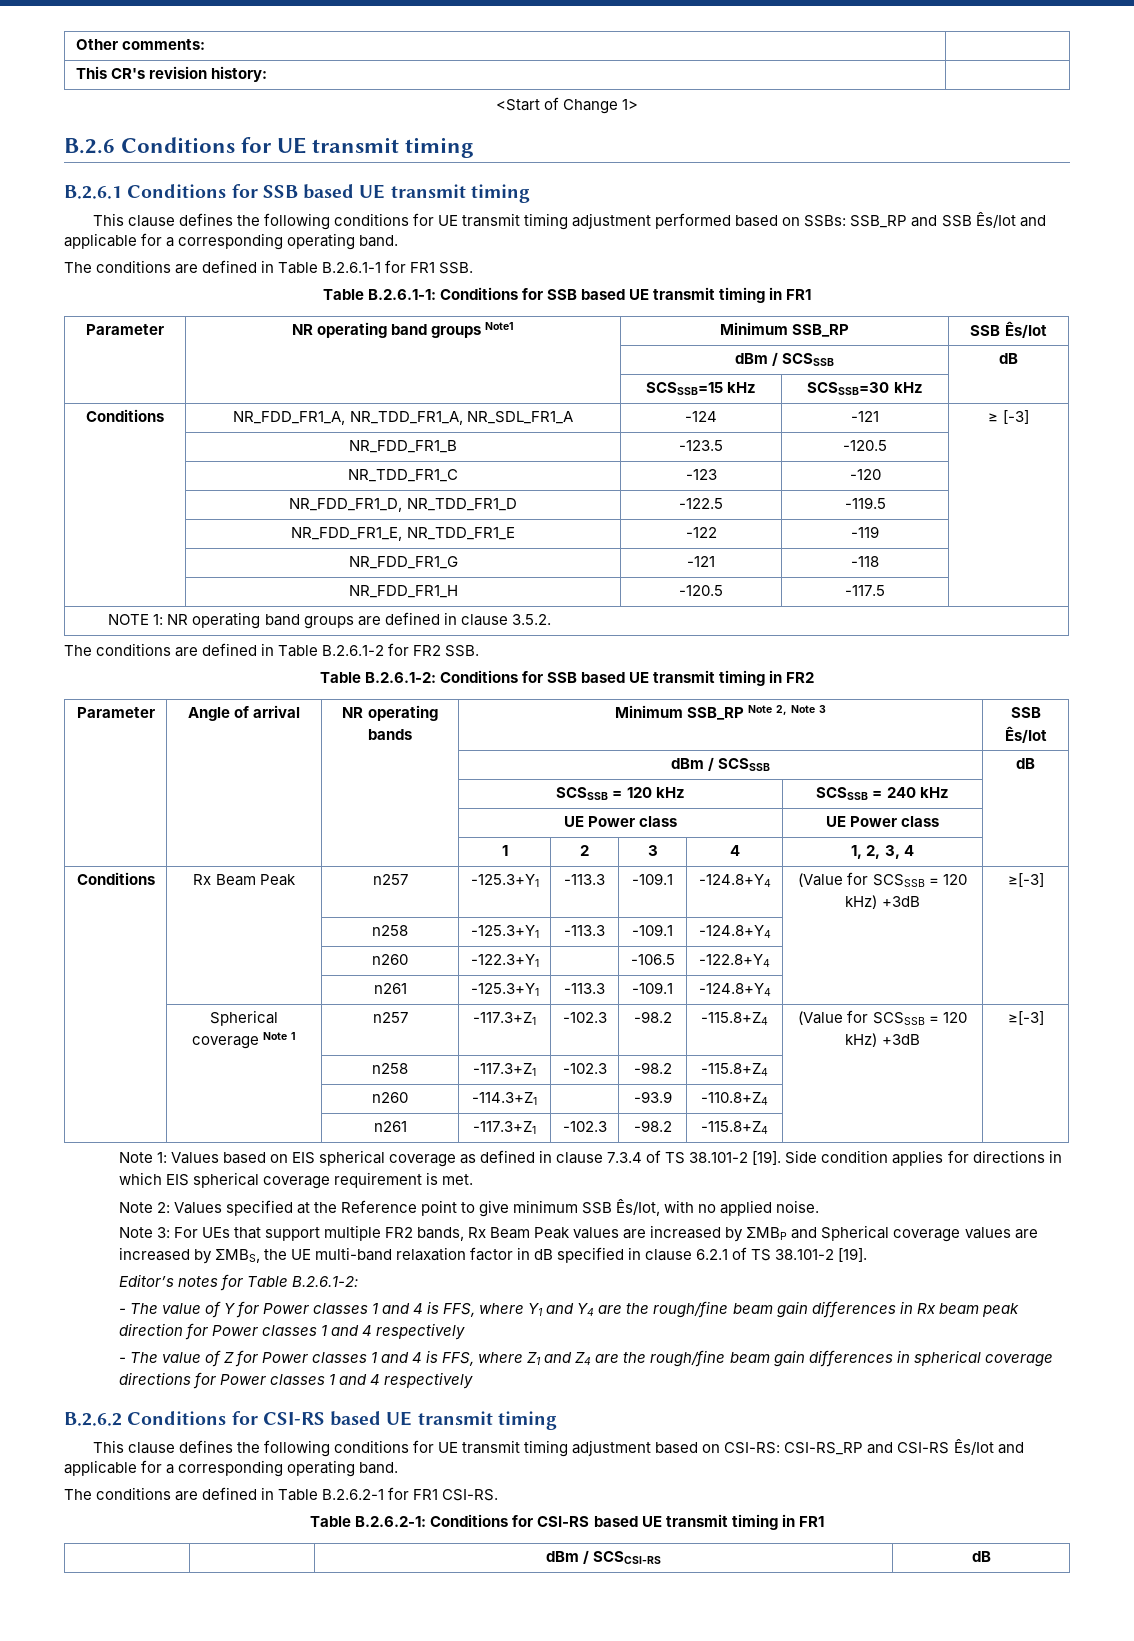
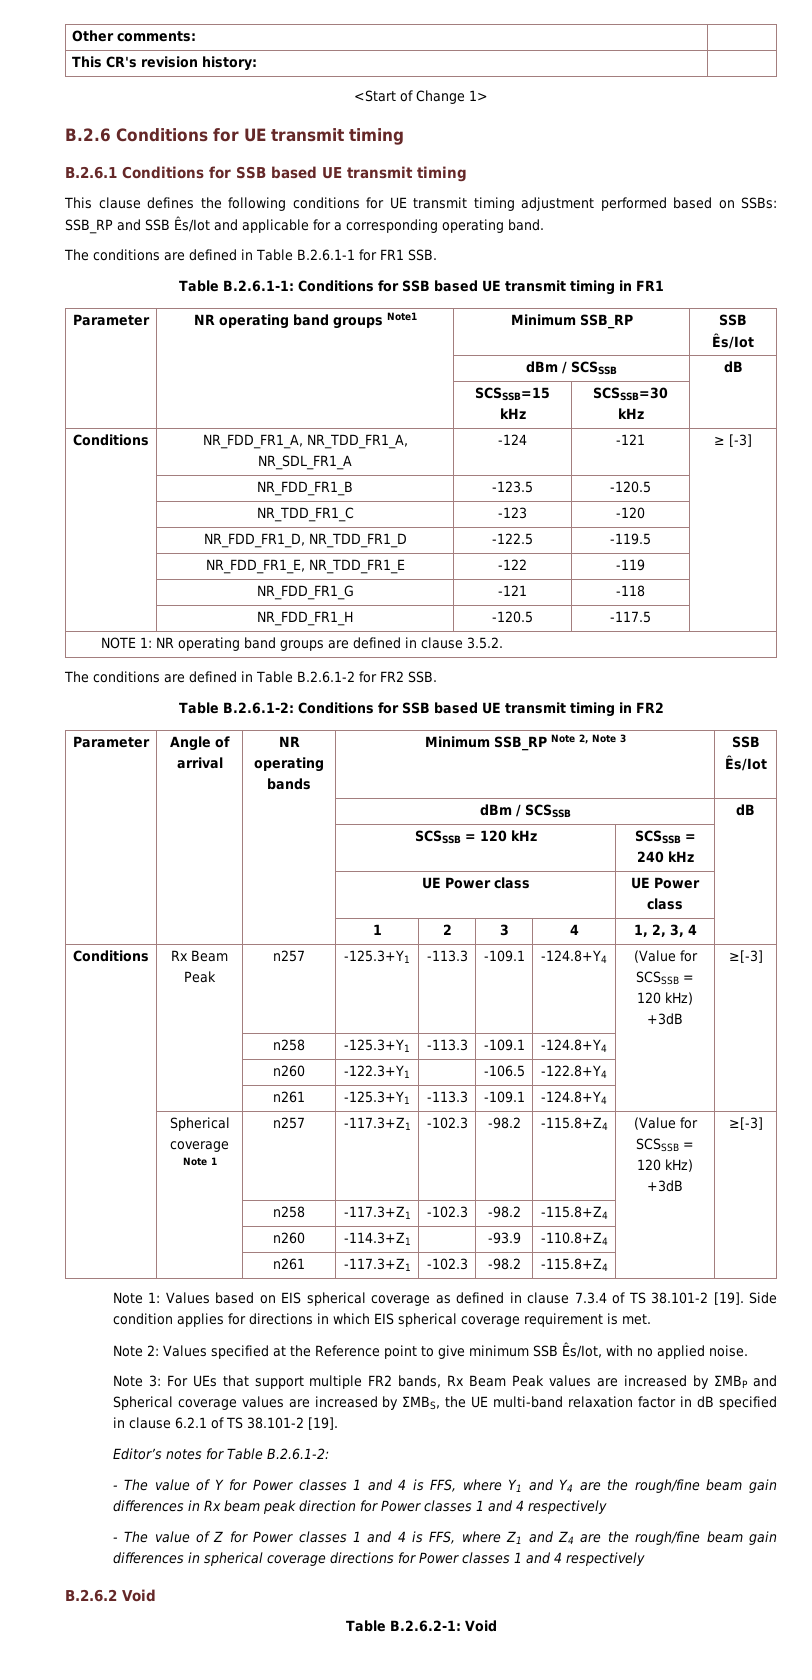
[127,1411,557,1430] [92,1438,1024,1457] [64,1460,399,1477] [64,1487,499,1501] [310,1514,824,1530] [545,1550,662,1564] [971,1551,991,1562] Conditions for CSI-RS based UE transmit timing // This clause defines the following conditions for UE transmit timing adjustment based on CSI-RS: CSI-RS_RP and CSI-RS Ês/Iot and applicable for a corresponding operating band. // The conditions are defined in Table B.2.6.2-1 for FR1 CSI-RS. // Table B.2.6.2-1: Conditions for CSI-RS based UE transmit timing in FR1 // | | dBm / SCSCSI-RS | dB -> [122,1589,156,1602] [345,1620,497,1632] Void // Table B.2.6.2-1: Void

